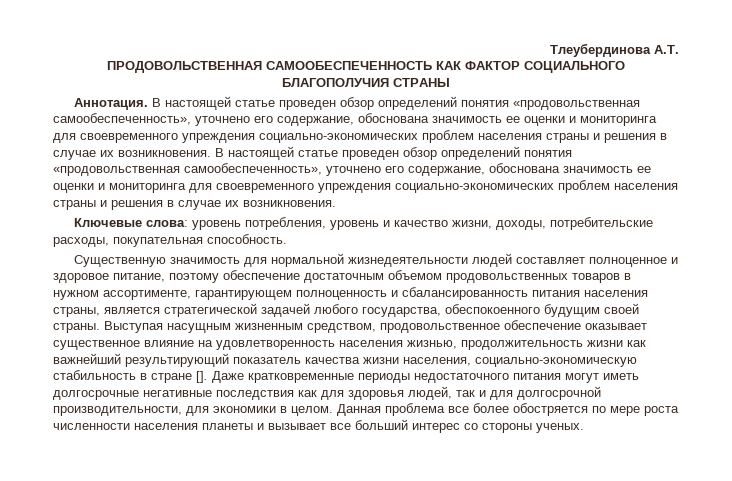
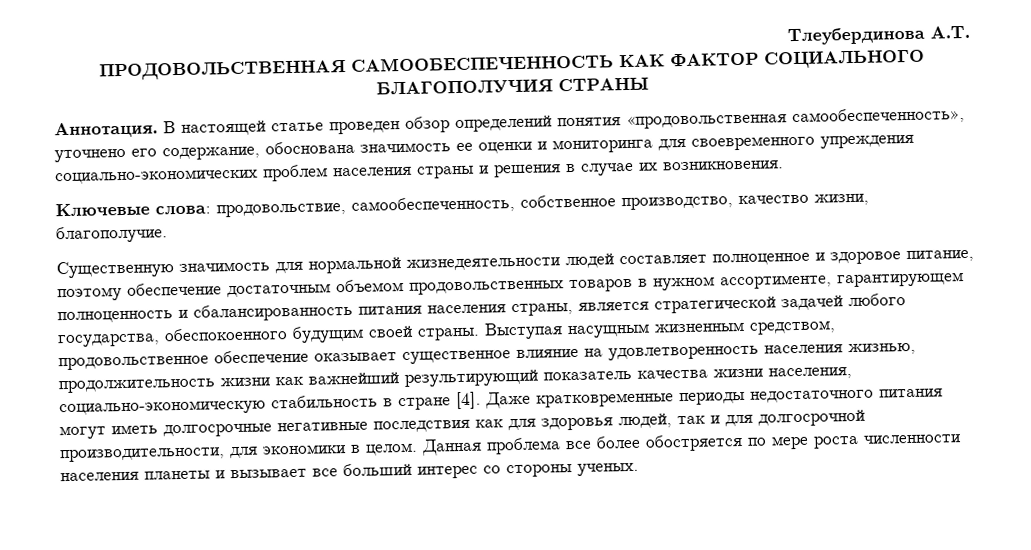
[215,146,572,160] [53,163,651,176] [53,180,678,193] [53,200,336,210] [73,217,653,230] [53,234,287,247] В настоящей статье проведен обзор определений понятия «продовольственная самообеспеченность», уточнено его содержание, обоснована значимость ее оценки и мониторинга для своевременного упреждения социально-экономических проблем населения страны и решения в случае их возникновения. // Ключевые слова: уровень потребления, уровень и качество жизни, доходы, потребительские расходы, покупательная способность. -> [55,193,869,218] [56,225,168,244] // Ключевые слова: продовольствие, самообеспеченность, собственное производство, качество жизни, благополучие.
[196,371,208,383] []. -> [456,391,481,410] [4].

